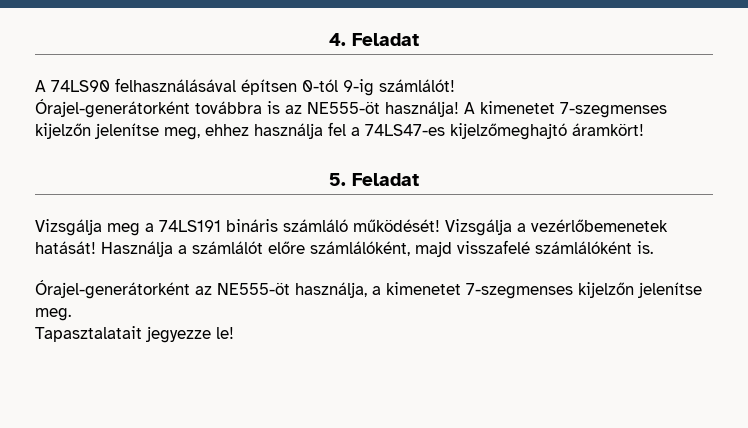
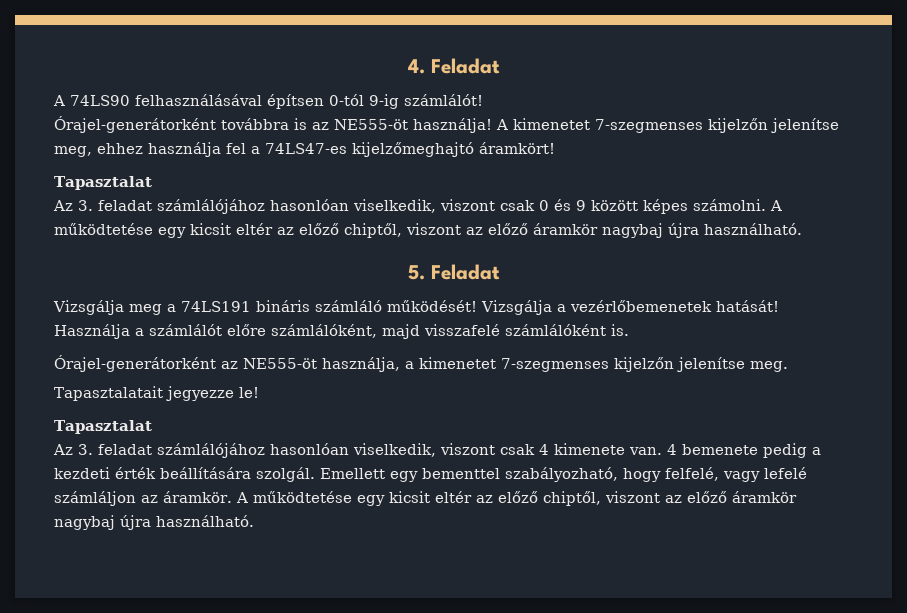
(644, 129) none -> [54,176,152,190] [53,199,782,214] [54,223,802,238] // Tapasztalat // Az 3. feladat számlálójához hasonlóan viselkedik, viszont csak 0 és 9 között képes számolni. A működtetése egy kicsit eltér az előző chiptől, viszont az előző áramkör nagybaj újra használható.
(234, 333) none -> [54,420,152,434] [53,443,821,458] [54,467,807,482] [54,491,797,506] [54,515,254,530] // Tapasztalat // Az 3. feladat számlálójához hasonlóan viselkedik, viszont csak 4 kimenete van. 4 bemenete pedig a kezdeti érték beállítására szolgál. Emellett egy bementtel szabályozható, hogy felfelé, vagy lefelé számláljon az áramkör. A működtetése egy kicsit eltér az előző chiptől, viszont az előző áramkör nagybaj újra használható.

